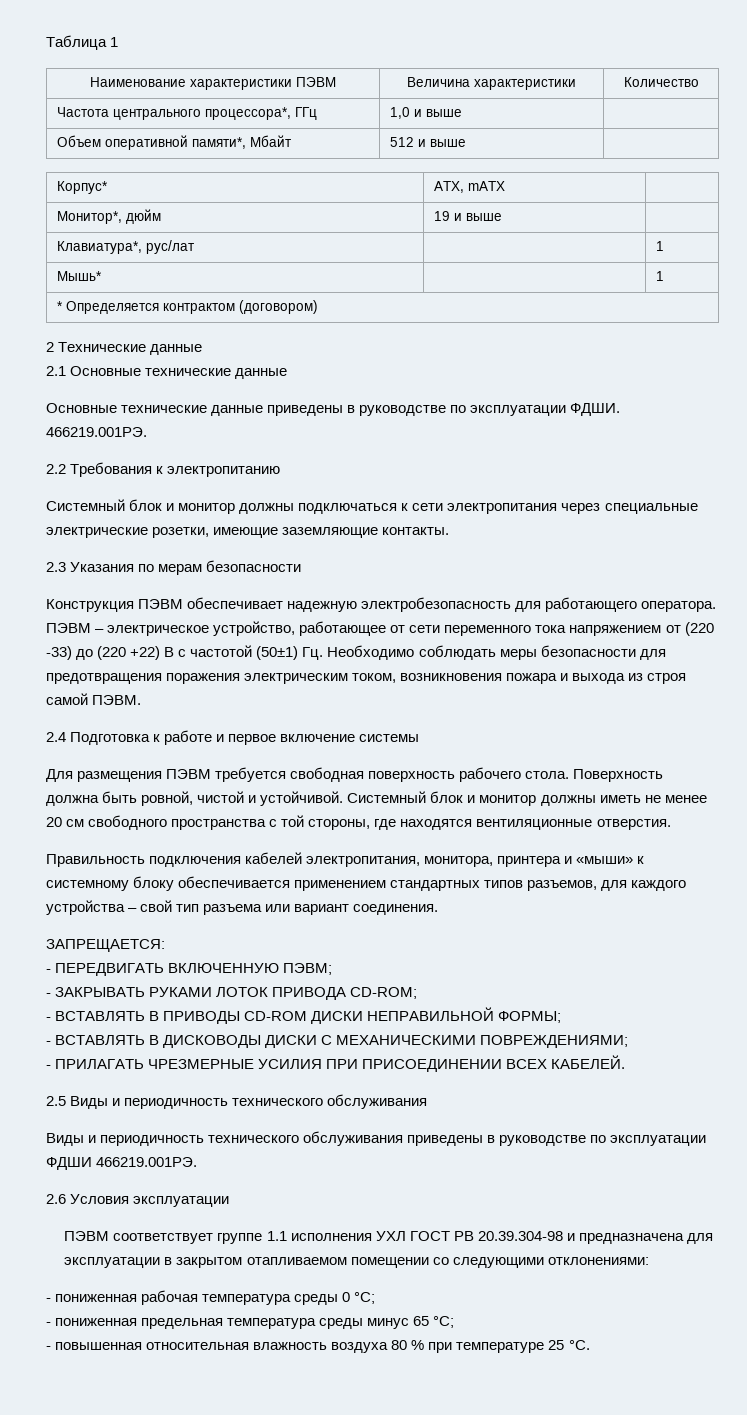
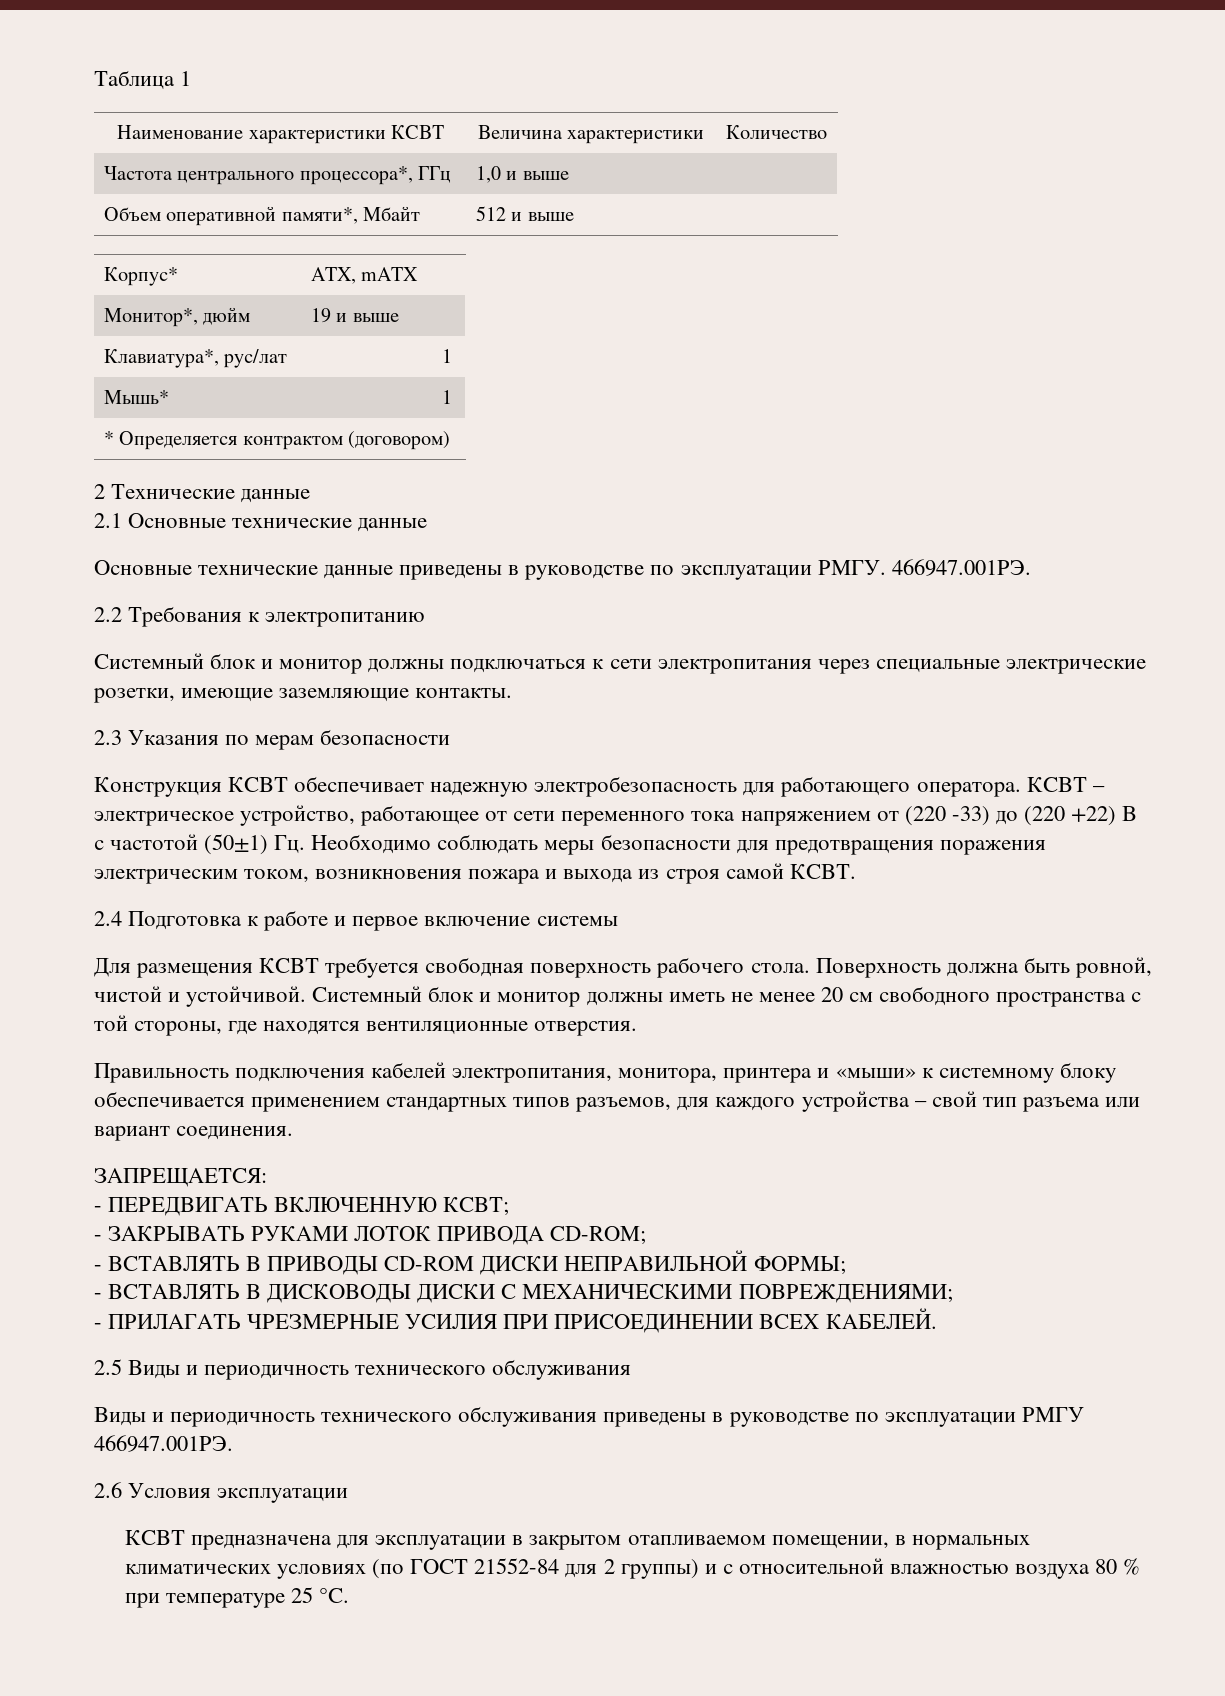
[296,77,336,87] ПЭВМ -> [390,125,444,139] КСВТ
[570,403,621,416] [46,427,147,437] ФДШИ. 466219.001РЭ. -> [817,559,1031,576] РМГУ. 466947.001РЭ.
[138,599,184,609] ПЭВМ -> [228,777,289,792] КСВТ
[46,623,91,633] ПЭВМ -> [1026,777,1087,792] КСВТ
[92,695,142,705] ПЭВМ. -> [789,864,856,879] КСВТ.
[166,769,212,779] ПЭВМ -> [259,958,320,973] КСВТ
[283,963,333,975] ПЭВМ; -> [443,1197,510,1216] КСВТ;
[46,1157,198,1170] ФДШИ 466219.001РЭ. -> [1021,1407,1084,1422] [94,1435,233,1452] РМГУ 466947.001РЭ.
[64,1231,575,1244] ПЭВМ соответствует группе 1.1 исполнения УХЛ ГОСТ РВ 20.39.304-98 и -> [125,1530,186,1545] КСВТ
[350,1257,649,1268] [46,1290,376,1305] [46,1316,455,1329] [46,1342,328,1350] помещении со следующими отклонениями: // - пониженная рабочая температура среды 0 °С; // - пониженная предельная температура среды минус 65 °С; // - повышенная относительная влажность -> [771,1535,1030,1550] [125,1558,1009,1579] помещении, в нормальных климатических условиях (по ГОСТ 21552-84 для 2 группы) и с относительной влажностью

